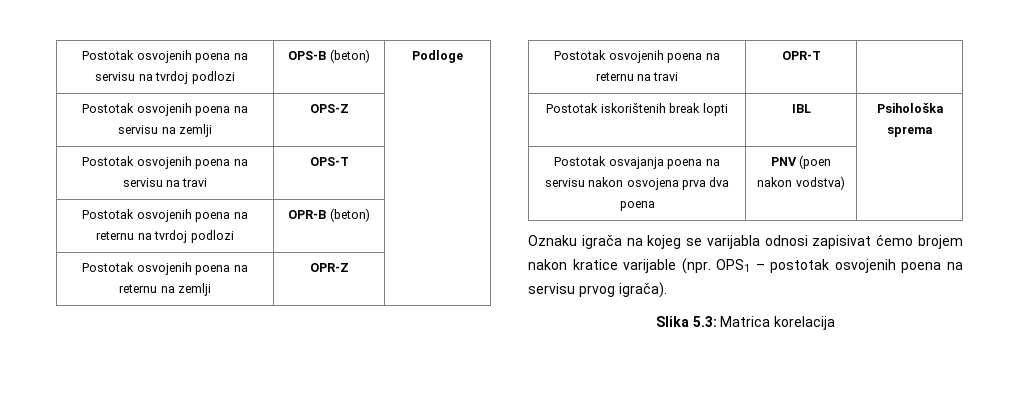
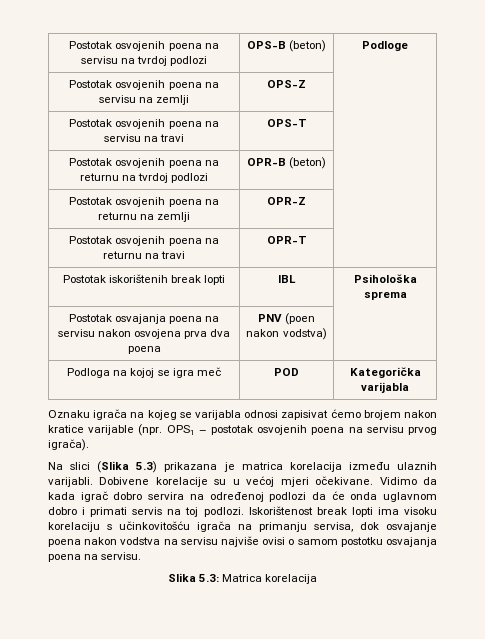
[96,231,135,240] reternu -> [79,173,119,181] returnu
[119,284,158,293] reternu -> [97,212,137,220] returnu
[595,72,634,81] reternu -> [102,251,142,259] returnu
(845, 183) none -> [67,367,221,378] [274,368,299,376] [349,367,421,378] [361,382,409,393] // Podloga na kojoj se igra meč | POD | Kategorička varijabla
(667, 290) none -> [48,461,437,473] [48,476,438,487] [48,491,437,502] [48,506,437,517] [48,521,437,532] [48,536,437,547] [48,552,142,562] // Na slici (Slika 5.3) prikazana je matrica korelacija između ulaznih varijabli. Dobivene korelacije su u većoj mjeri očekivane. Vidimo da kada igrač dobro servira na određenoj podlozi da će onda uglavnom dobro i primati servis na toj podlozi. Iskorištenost break lopti ima visoku korelaciju s učinkovitošću igrača na primanju servisa, dok osvajanje poena nakon vodstva na servisu najviše ovisi o samom postotku osvajanja poena na servisu.

